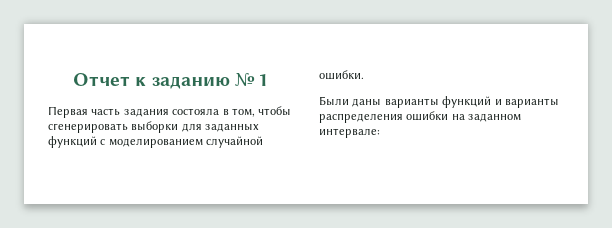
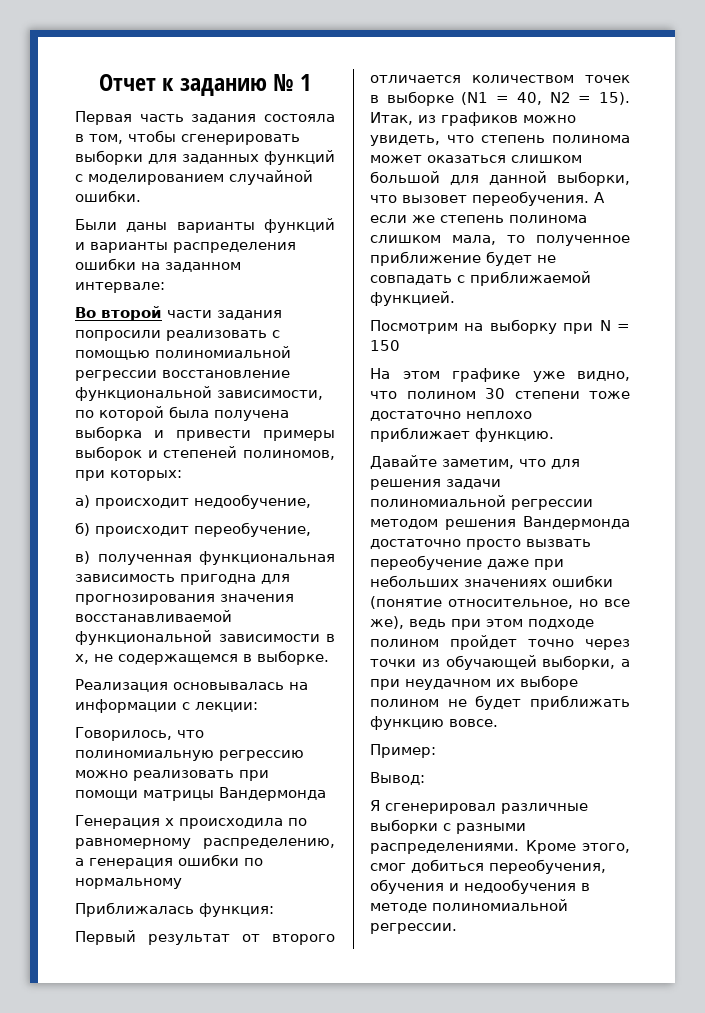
(380, 133) none -> [75,306,282,321] [75,330,280,341] [75,346,291,360] [75,370,290,381] [75,386,323,401] [75,406,289,421] [75,426,335,441] [75,446,335,461] [75,470,182,481] [75,494,311,509] [75,522,311,537] [75,551,335,565] [75,574,290,585] [75,594,294,605] [75,610,232,622] [75,630,335,645] [75,650,329,665] [75,679,308,692] [75,699,258,713] [75,727,204,741] [75,750,304,761] [75,770,269,781] [75,787,326,801] [75,815,307,829] [75,838,335,849] [75,854,263,869] [75,878,182,889] [75,902,274,917] [75,930,335,945] [370,75,630,83] [370,91,630,106] [370,112,576,126] [370,135,630,146] [370,155,582,163] [370,171,630,186] [370,191,605,206] [370,215,587,223] [370,235,630,246] [370,251,556,266] [370,271,591,286] [370,291,455,306] [370,319,630,334] [370,340,400,351] [370,368,630,382] [370,388,630,399] [370,411,532,421] [370,427,554,442] [370,455,580,469] [370,479,501,490] [370,495,593,510] [370,516,630,530] [370,539,591,550] [370,555,564,570] [370,575,613,587] [370,596,630,609] [370,616,594,630] [370,635,630,650] [370,655,630,670] [370,675,578,690] [370,695,630,710] [370,716,498,730] [370,744,436,758] [370,772,425,785] [370,800,588,814] [370,819,526,834] [370,840,630,854] [370,859,606,874] [370,879,590,894] [370,899,568,913] [370,923,457,934] // Во второй части задания попросили реализовать с помощью полиномиальной регрессии восстановление функциональной зависимости, по которой была получена выборка и привести примеры выборок и степеней полиномов, при которых: // а) происходит недообучение, // б) происходит переобучение, // в) полученная функциональная зависимость пригодна для прогнозирования значения восстанавливаемой функциональной зависимости в x, не содержащемся в выборке. // Реализация основывалась на информации с лекции: // Говорилось, что полиномиальную регрессию можно реализовать при помощи матрицы Вандермонда // Генерация x происходила по равномерному распределению, а генерация ошибки по нормальному // Приближалась функция: // Первый результат от второго отличается количеством точек в выборке (N1 = 40, N2 = 15). Итак, из графиков можно увидеть, что степень полинома может оказаться слишком большой для данной выборки, что вызовет переобучения. А если же степень полинома слишком мала, то полученное приближение будет не совпадать с приближаемой функцией. // Посмотрим на выборку при N = 150 // На этом графике уже видно, что полином 30 степени тоже достаточно неплохо приближает функцию. // Давайте заметим, что для решения задачи полиномиальной регрессии методом решения Вандермонда достаточно просто вызвать переобучение даже при небольших значениях ошибки (понятие относительное, но все же), ведь при этом подходе полином пройдет точно через точки из обучающей выборки, а при неудачном их выборе полином не будет приближать функцию вовсе. // Пример: // Вывод: // Я сгенерировал различные выборки с разными распределениями. Кроме этого, смог добиться переобучения, обучения и недообучения в методе полиномиальной регрессии.

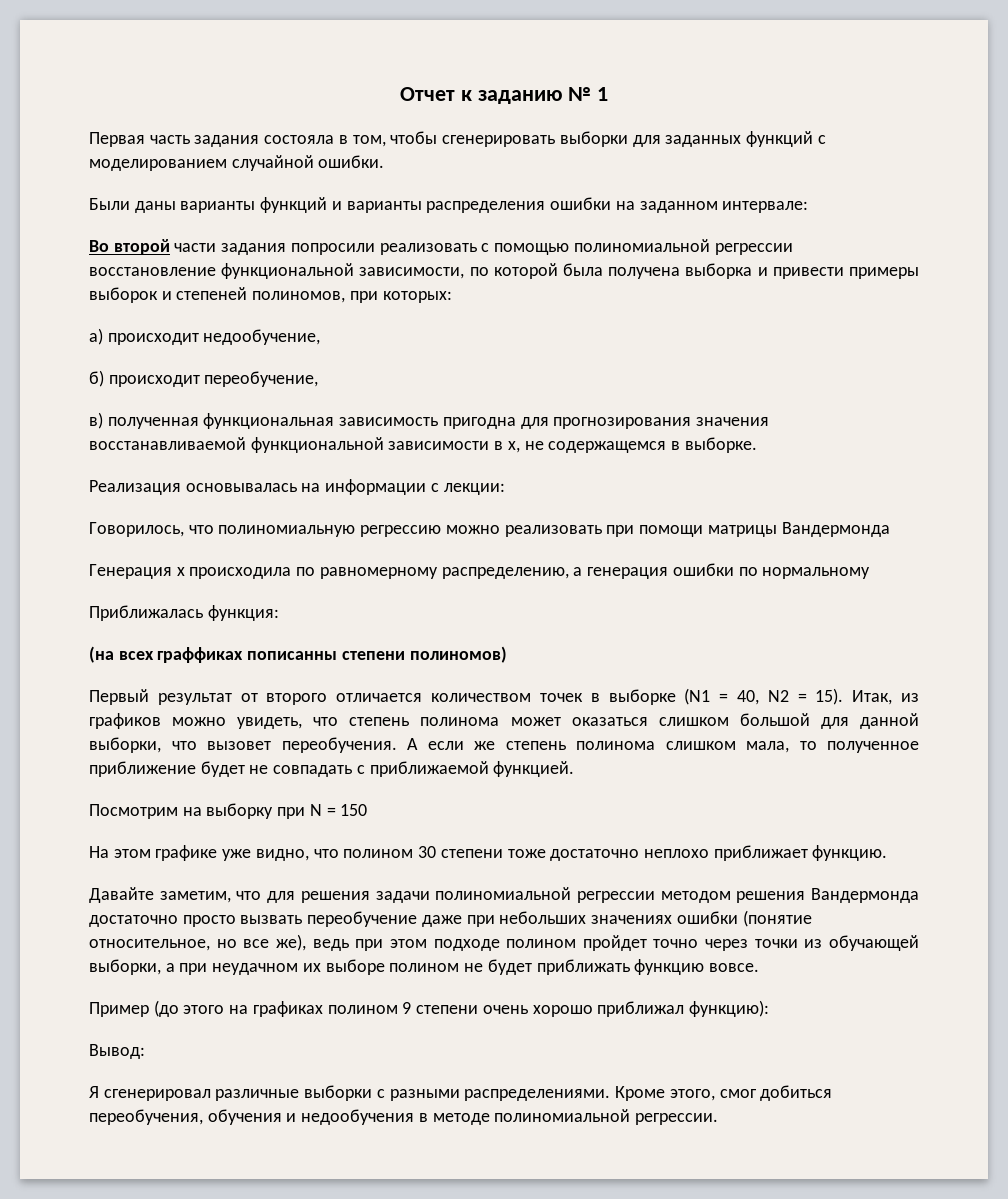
(274, 910) none -> [89,646,507,663] // (на всех граффиках пописанны степени полиномов)
[370,744,436,758] Пример: -> [89,1000,769,1017] Пример (до этого на графиках полином 9 степени очень хорошо приближал функцию):

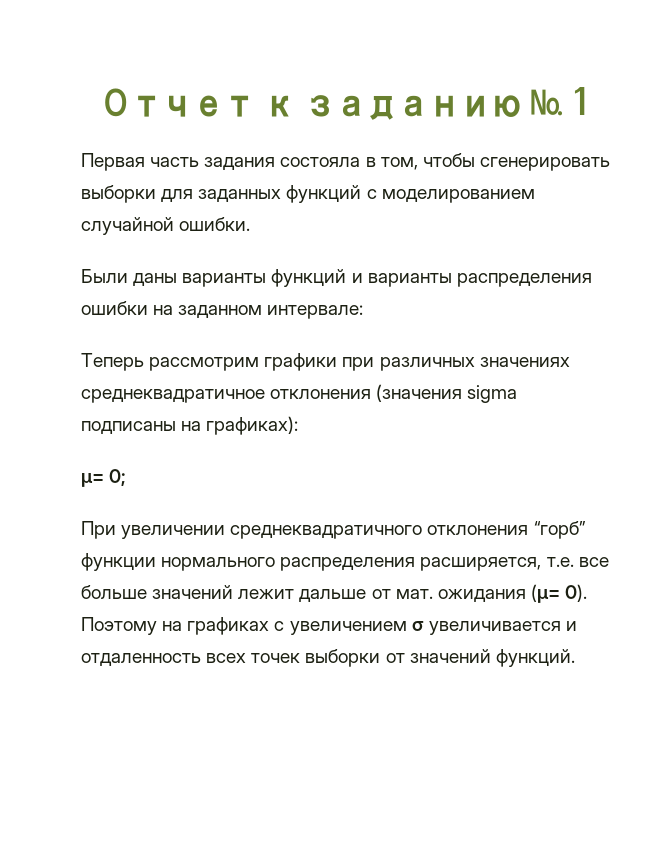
[89,239,793,255] [89,263,920,279] [89,287,452,303] [89,328,321,345] [89,370,319,387] [89,412,770,429] [89,437,757,453] [89,479,505,495] [89,522,890,537] [89,563,871,579] [89,605,279,621] [89,646,507,663] [89,688,919,705] [89,713,919,729] [89,737,919,753] [89,761,575,777] [89,803,368,819] [89,845,888,861] [89,887,919,903] [89,910,812,927] [89,934,919,951] [89,959,759,975] [89,1000,769,1017] [89,1044,145,1059] [89,1085,833,1101] [89,1109,719,1125] Во второй части задания попросили реализовать с помощью полиномиальной регрессии восстановление функциональной зависимости, по которой была получена выборка и привести примеры выборок и степеней полиномов, при которых: // а) происходит недообучение, // б) происходит переобучение, // в) полученная функциональная зависимость пригодна для прогнозирования значения восстанавливаемой функциональной зависимости в x, не содержащемся в выборке. // Реализация основывалась на информации с лекции: // Говорилось, что полиномиальную регрессию можно реализовать при помощи матрицы Вандермонда // Генерация x происходила по равномерному распределению, а генерация ошибки по нормальному // Приближалась функция: // (на всех граффиках пописанны степени полиномов) // Первый результат от второго отличается количеством точек в выборке (N1 = 40, N2 = 15). Итак, из графиков можно увидеть, что степень полинома может оказаться слишком большой для данной выборки, что вызовет переобучения. А если же степень полинома слишком мала, то полученное приближение будет не совпадать с приближаемой функцией. // Посмотрим на выборку при N = 150 // На этом графике уже видно, что полином 30 степени тоже достаточно неплохо приближает функцию. // Давайте заметим, что для решения задачи полиномиальной регрессии методом решения Вандермонда достаточно просто вызвать переобучение даже при небольших значениях ошибки (понятие относительное, но все же), ведь при этом подходе полином пройдет точно через точки из обучающей выборки, а при неудачном их выборе полином не будет приближать функцию вовсе. // Пример (до этого на графиках полином 9 степени очень хорошо приближал функцию): // Вывод: // Я сгенерировал различные выборки с разными распределениями. Кроме этого, смог добиться переобучения, обучения и недообучения в методе полиномиальной регрессии. -> [81,353,570,371] [81,384,518,403] [81,416,299,435] [81,469,127,487] [81,521,586,539] [81,553,609,571] [81,584,588,603] [81,617,577,635] [81,649,575,667] Теперь рассмотрим графики при различных значениях среднеквадратичное отклонения (значения sigma подписаны на графиках): // μ= 0; // При увеличении среднеквадратичного отклонения “горб” функции нормального распределения расширяется, т.е. все больше значений лежит дальше от мат. ожидания (μ= 0). Поэтому на графиках с увеличением σ увеличивается и отдаленность всех точек выборки от значений функций.

